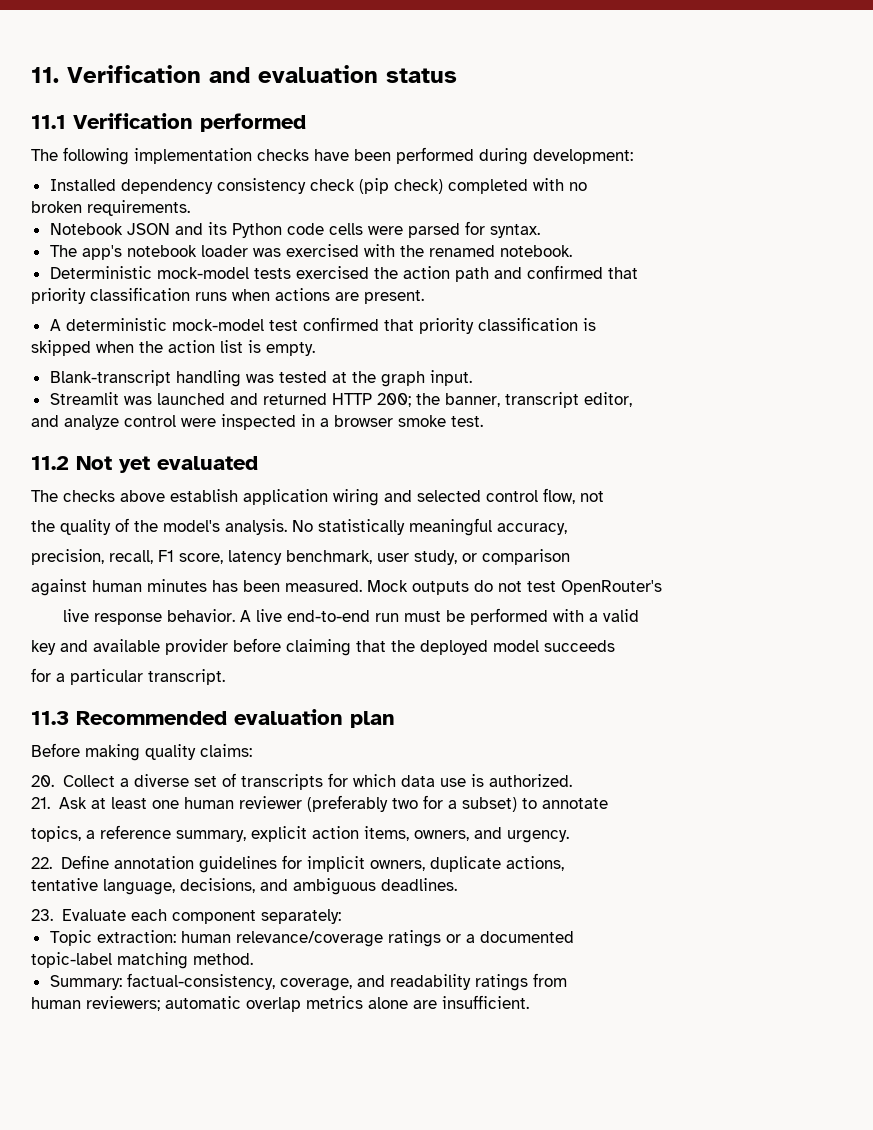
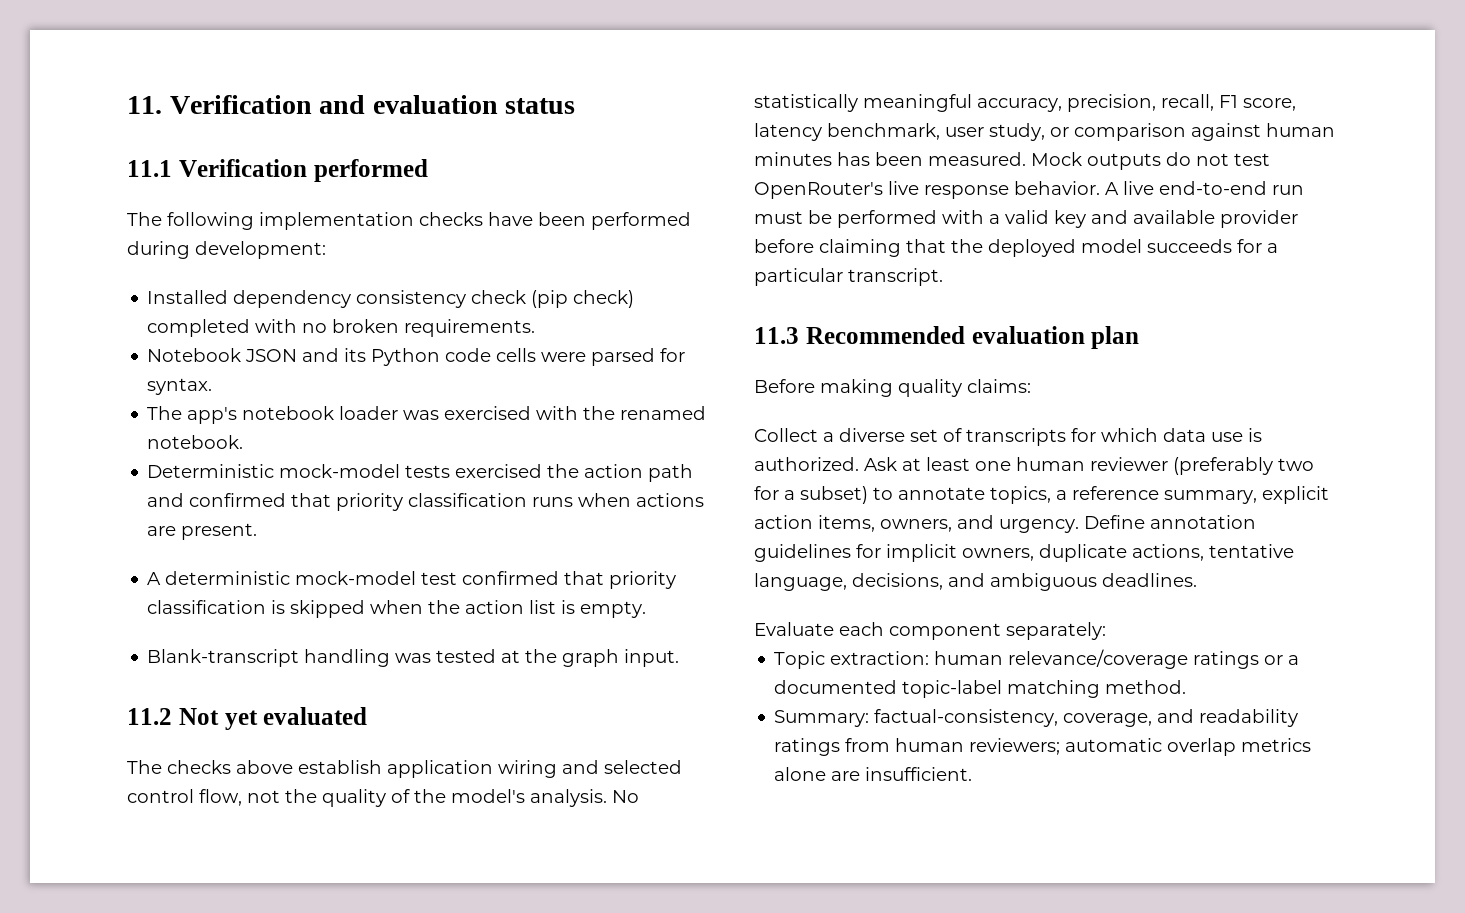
(587, 186) // -> (328, 328) none
(638, 273) // -> (332, 500) none
(596, 324) // -> (286, 607) none
[49,392,632,408] [31,414,483,430] // Streamlit was launched and returned HTTP 200; the banner, transcript editor, // and analyze control were inspected in a browser smoke test. -> (680, 658) none
(604, 496) // -> (280, 796) none
(567, 529) // -> (1062, 105) none
(570, 557) // -> (1186, 132) none
(662, 587) // -> (883, 190) none
(639, 615) // -> (1049, 217) none
(615, 646) // -> (1232, 246) none
[31,775,54,787] 20. -> (1031, 386) none
[31,797,50,809] // 21. -> (859, 464) none
(609, 803) // -> (985, 493) none
[31,857,52,869] // 22. -> (1079, 526) none
(564, 863) // -> (1204, 552) none
[31,909,53,921] 23. -> (1197, 580) none
(574, 937) // -> (898, 687) none
(567, 980) // -> (891, 745) none

